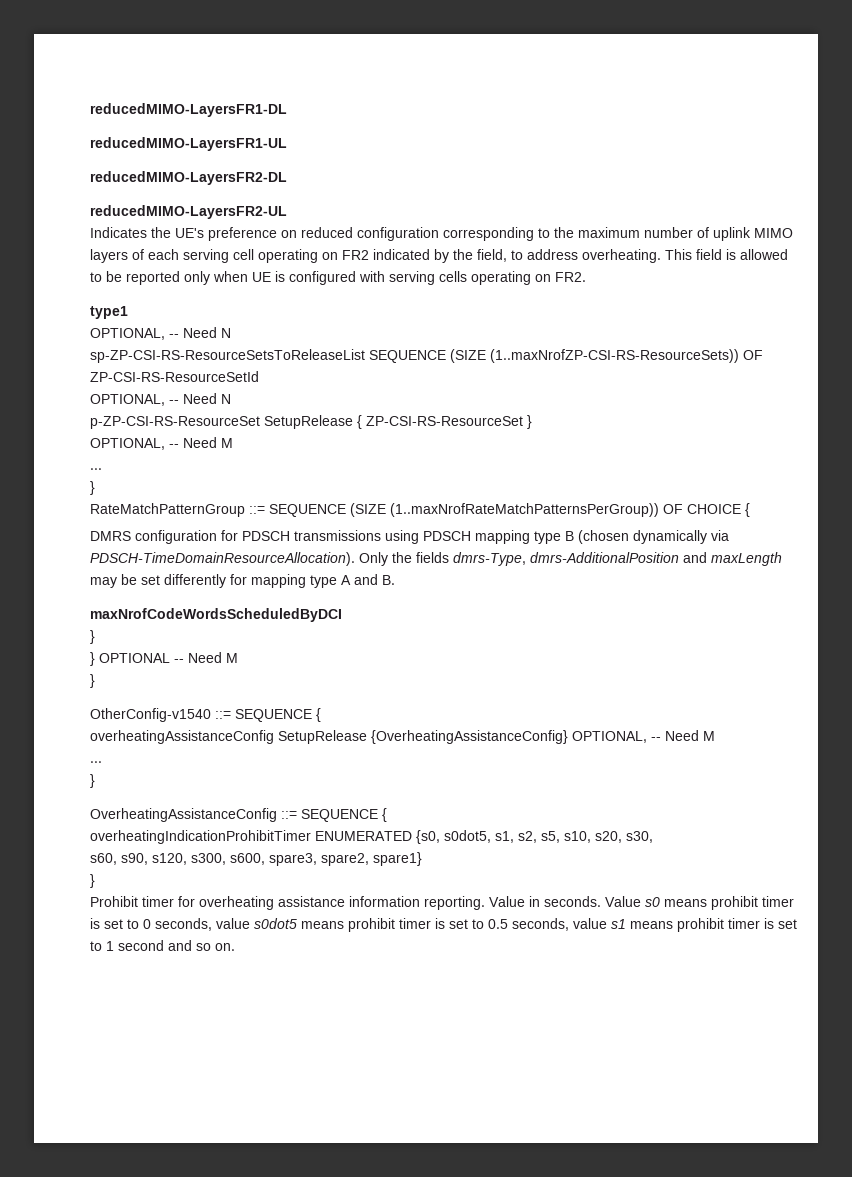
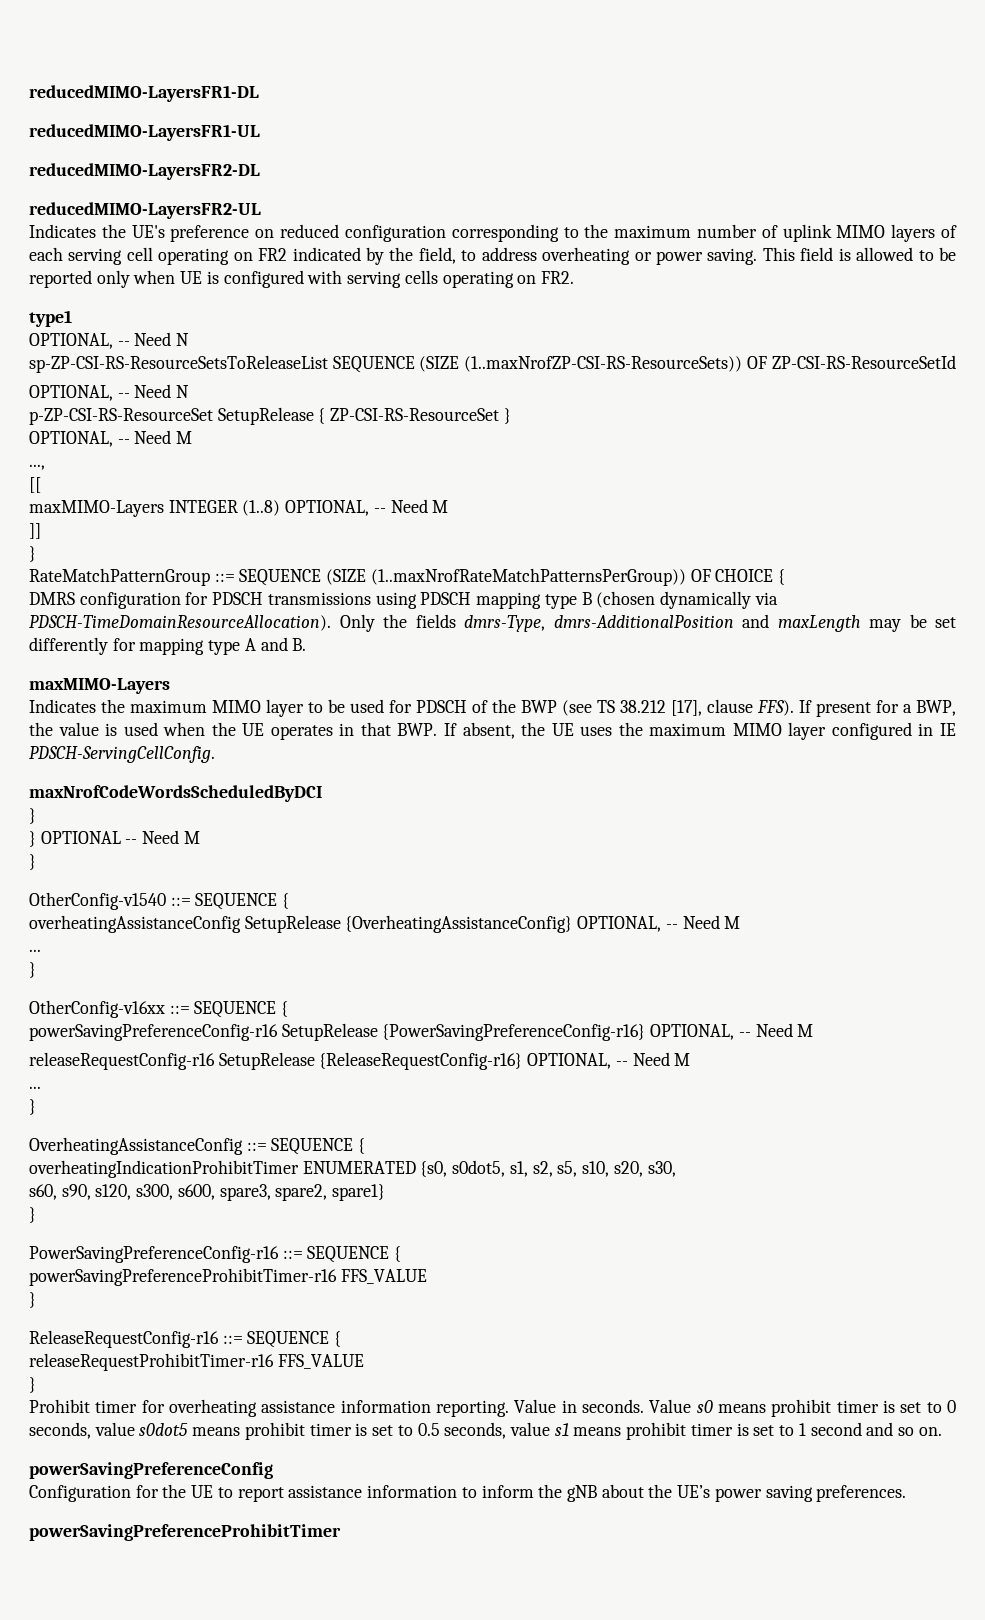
[582,249,661,263] overheating. -> [542,247,758,265] overheating or power saving.
[90,468,102,470] ... -> [29,464,45,470] [29,477,41,493] [29,499,449,517] [29,523,41,539] ..., // [[ // maxMIMO-Layers INTEGER (1..8) OPTIONAL, -- Need M // ]]
(395, 580) none -> [29,678,170,694] [29,699,956,717] [29,722,956,740] [29,746,215,763] // maxMIMO-Layers // Indicates the maximum MIMO layer to be used for PDSCH of the BWP (see TS 38.212 [17], clause FFS). If present for a BWP, the value is used when the UE operates in that BWP. If absent, the UE uses the maximum MIMO layer configured in IE PDSCH-ServingCellConfig.
(95, 781) none -> [29,1000,289,1018] [29,1023,814,1041] [29,1052,691,1070] [29,1086,41,1089] [29,1099,36,1115] // OtherConfig-v16xx ::= SEQUENCE { // powerSavingPreferenceConfig-r16 SetupRelease {PowerSavingPreferenceConfig-r16} OPTIONAL, -- Need M // releaseRequestConfig-r16 SetupRelease {ReleaseRequestConfig-r16} OPTIONAL, -- Need M // ... // }
(95, 881) none -> [29,1246,402,1263] [29,1268,427,1286] [29,1292,36,1308] [29,1330,342,1348] [29,1353,364,1371] [29,1377,36,1393] // PowerSavingPreferenceConfig-r16 ::= SEQUENCE { // powerSavingPreferenceProhibitTimer-r16 FFS_VALUE // } // ReleaseRequestConfig-r16 ::= SEQUENCE { // releaseRequestProhibitTimer-r16 FFS_VALUE // }
(235, 947) none -> [29,1462,273,1479] [29,1484,907,1502] [29,1524,341,1541] // powerSavingPreferenceConfig // Configuration for the UE to report assistance information to inform the gNB about the UE’s power saving preferences. // powerSavingPreferenceProhibitTimer

